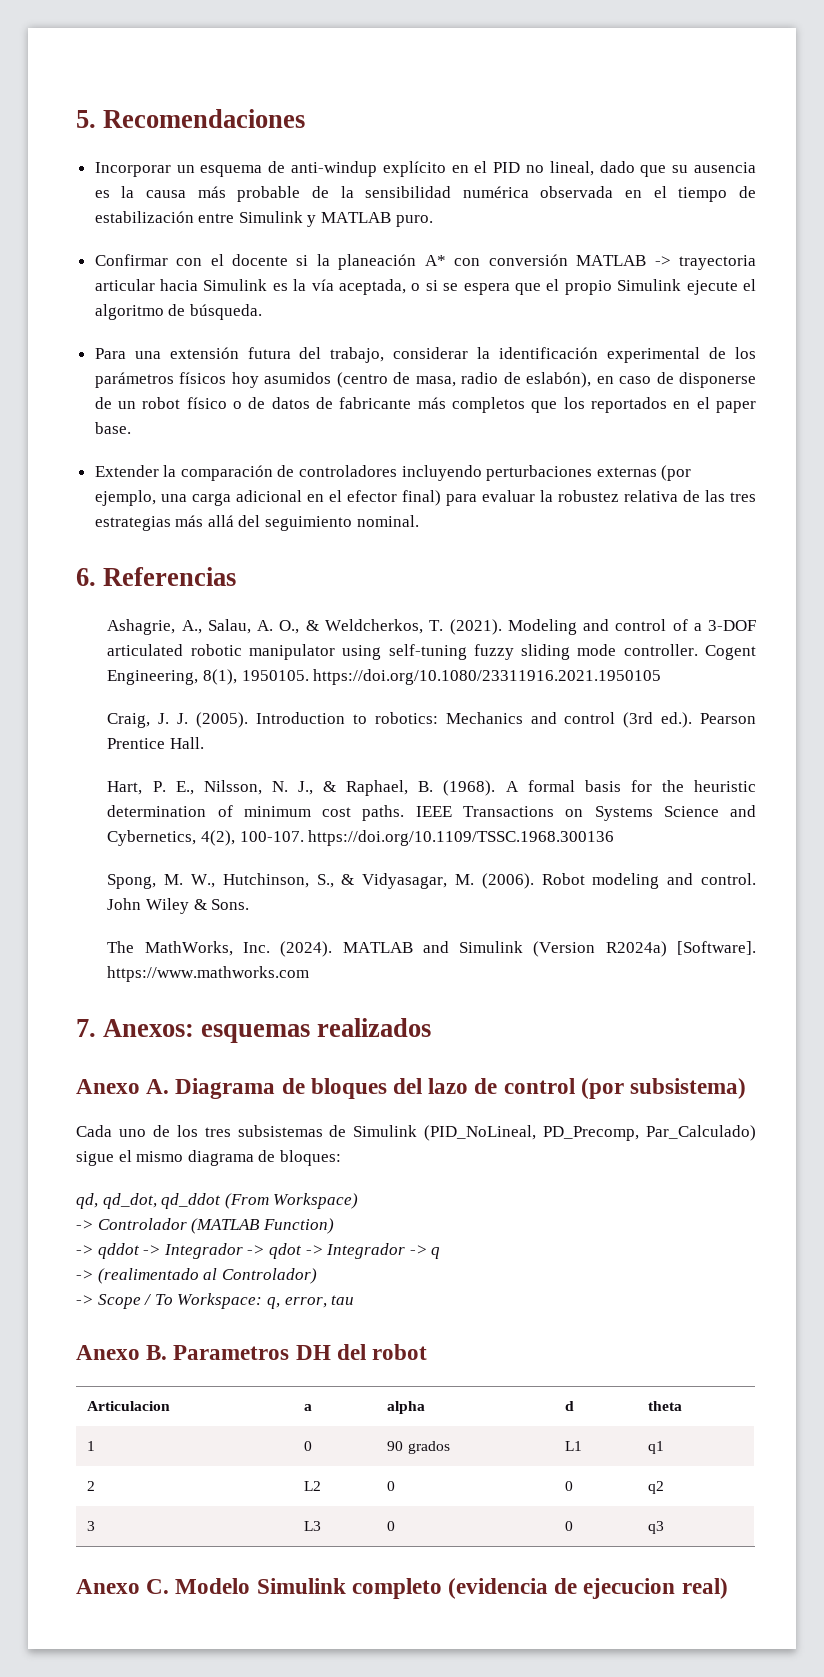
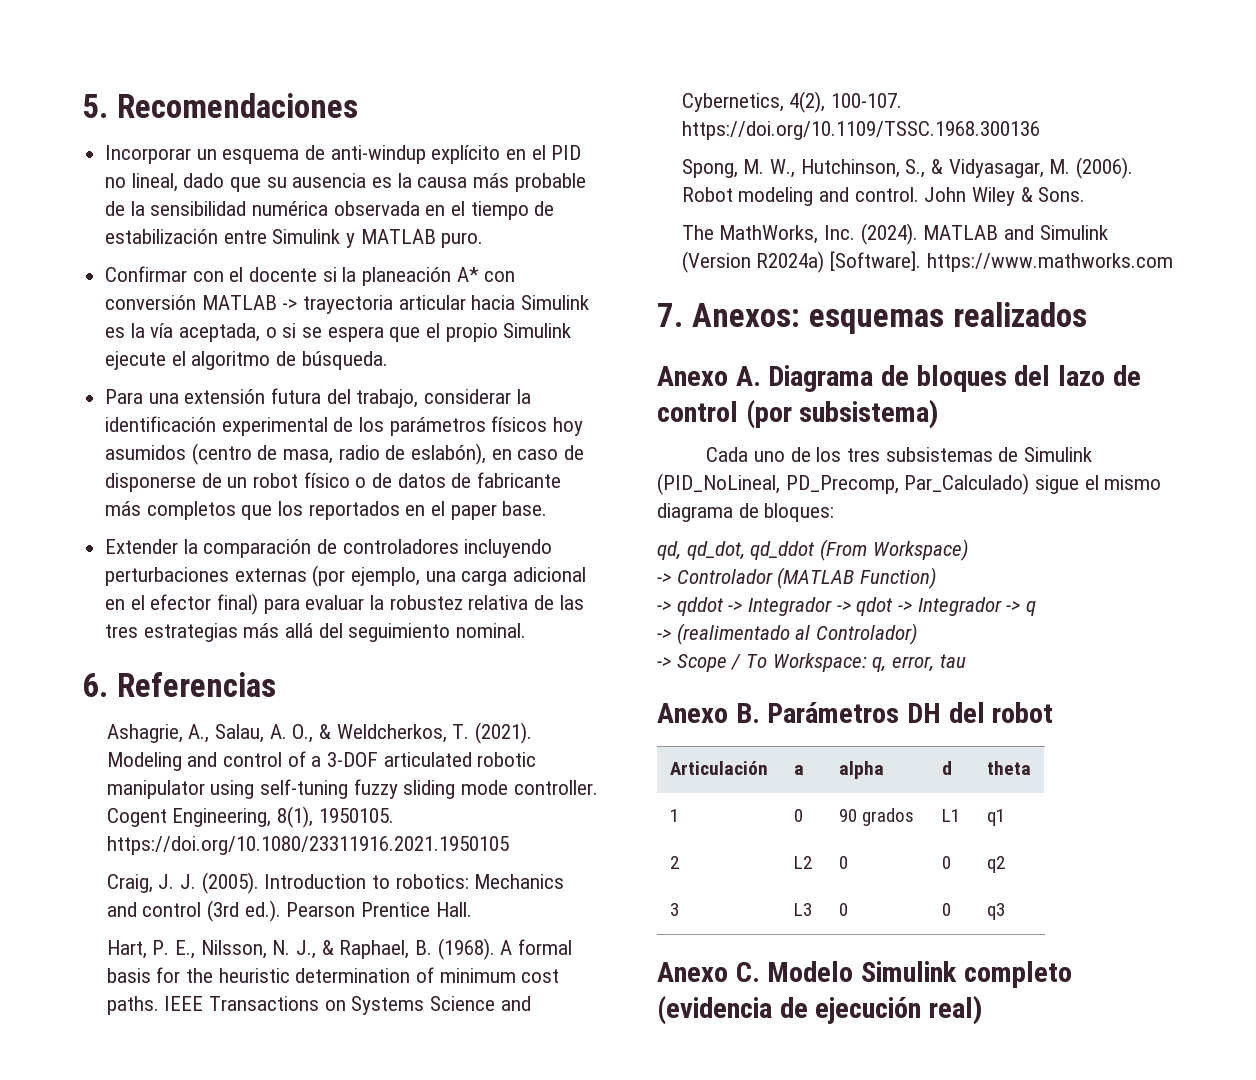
[173,1345,290,1360] Parametros -> [767,702,900,723] Parámetros
[87,1401,171,1411] Articulacion -> [669,761,768,775] Articulación
[583,1578,676,1599] ejecucion -> [815,997,922,1024] ejecución

